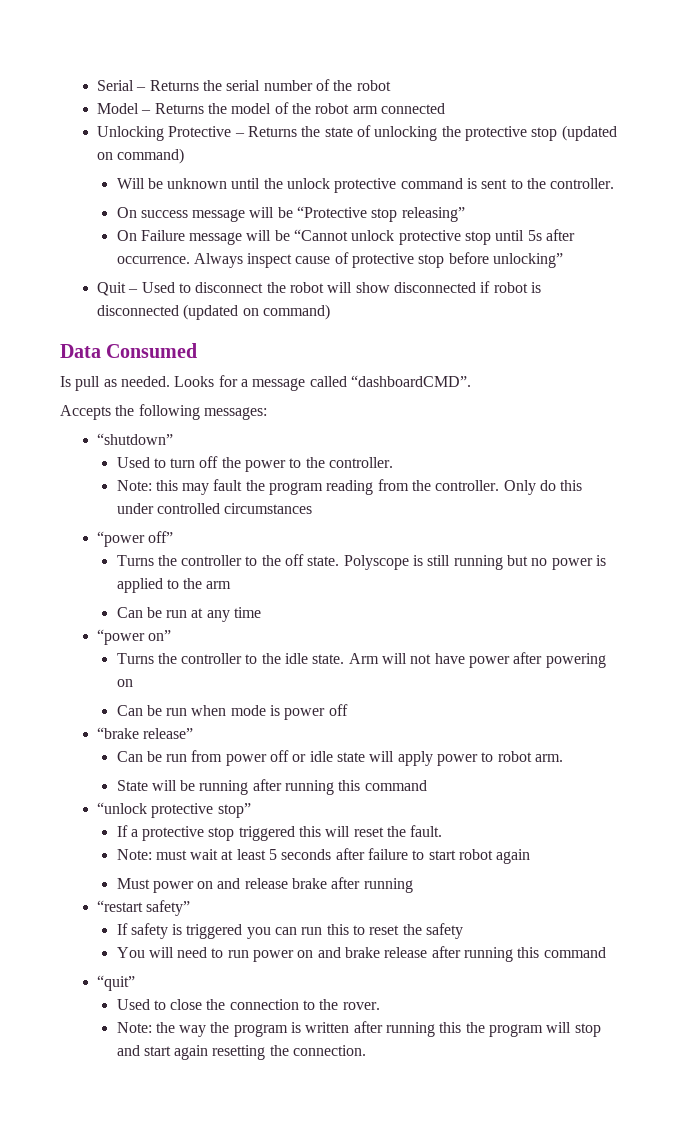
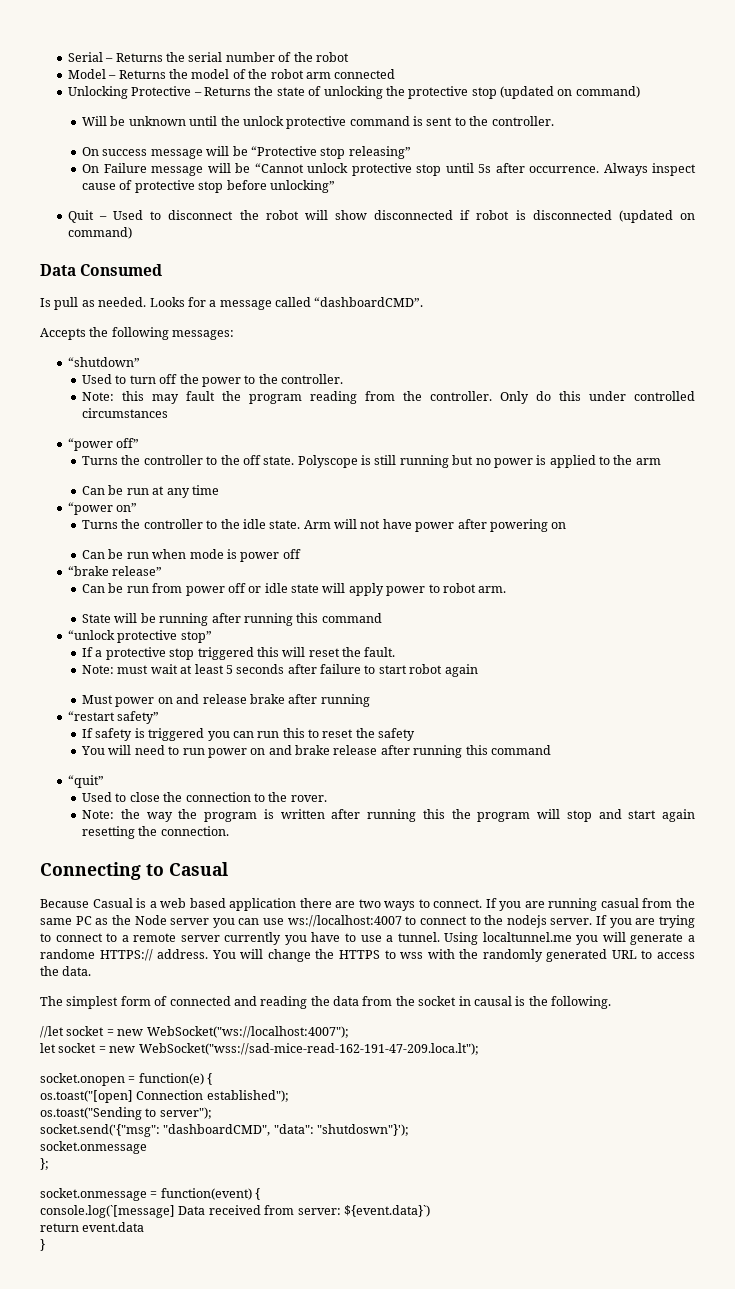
(367, 1050) none -> [40,862,228,880] [40,898,695,911] [40,915,696,928] [40,932,695,945] [40,949,695,962] [40,966,92,976] [40,996,611,1009] [40,1026,349,1038] [40,1043,479,1055] [40,1073,213,1086] [40,1090,289,1103] [40,1107,212,1120] [40,1124,410,1137] [40,1141,147,1154] [40,1158,49,1170] [40,1188,261,1201] [40,1205,430,1218] [40,1222,145,1232] [40,1239,45,1251] // Connecting to Casual // Because Casual is a web based application there are two ways to connect. If you are running casual from the same PC as the Node server you can use ws://localhost:4007 to connect to the nodejs server. If you are trying to connect to a remote server currently you have to use a tunnel. Using localtunnel.me you will generate a randome HTTPS:// address. You will change the HTTPS to wss with the randomly generated URL to access the data. // The simplest form of connected and reading the data from the socket in causal is the following. // //let socket = new WebSocket("ws://localhost:4007"); // let socket = new WebSocket("wss://sad-mice-read-162-191-47-209.loca.lt"); // socket.onopen = function(e) { // os.toast("[open] Connection established"); // os.toast("Sending to server"); // socket.send('{"msg": "dashboardCMD", "data": "shutdoswn"}'); // socket.onmessage // }; // socket.onmessage = function(event) { // console.log(`[message] Data received from server: ${event.data}`) // return event.data // }

